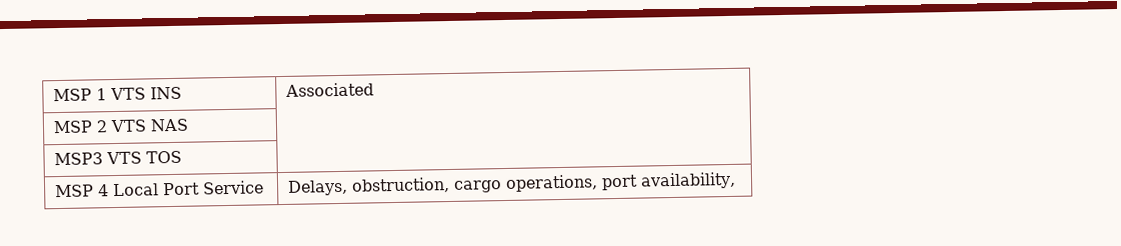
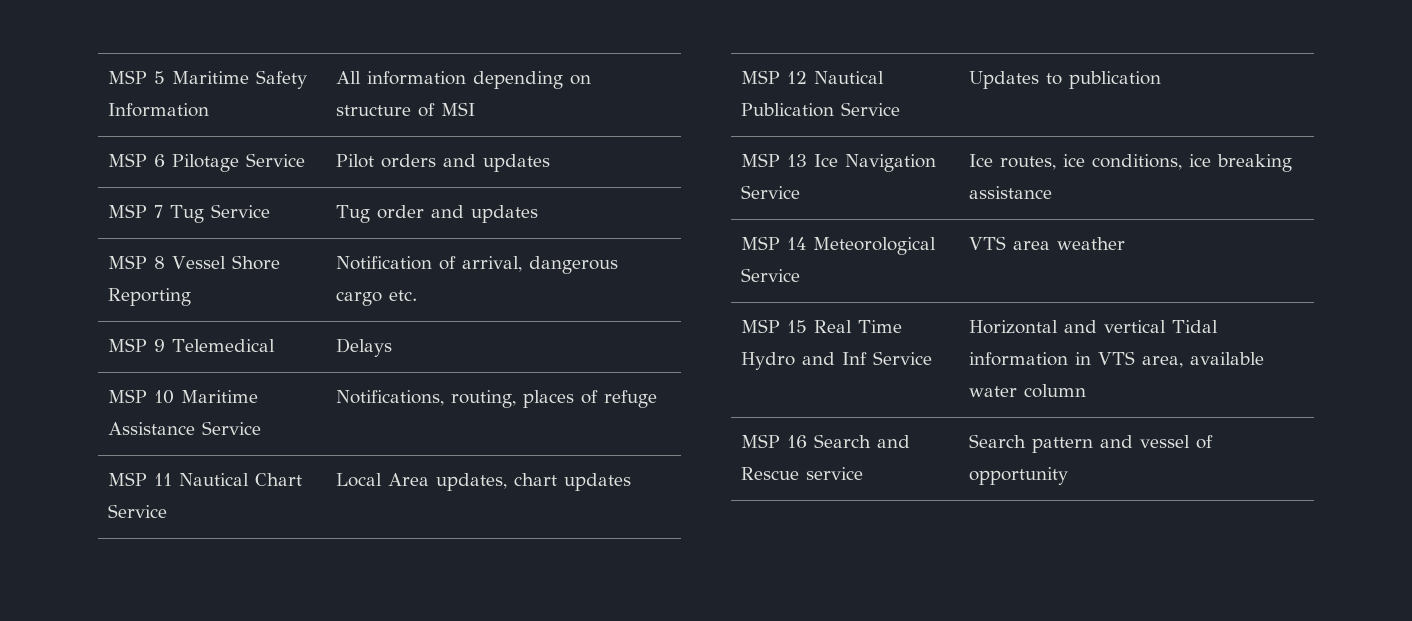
[53,86,183,102] [285,82,375,97] [53,118,190,134] [54,150,183,166] [55,180,265,198] [287,171,737,196] MSP 1 VTS INS | Associated // MSP 2 VTS NAS | // MSP3 VTS TOS | // MSP 4 Local Port Service | Delays, obstruction, cargo operations, port availability, -> [108,70,308,89] [108,103,210,117] [336,71,592,89] [336,102,476,117] [108,153,306,172] [336,154,551,172] [108,204,270,223] [336,205,538,223] [108,255,280,270] [108,288,192,306] [336,256,619,274] [336,290,418,306] [108,338,276,352] [336,338,393,357] [108,389,259,404] [108,421,262,435] [336,390,658,408] [108,472,303,486] [108,504,168,518] [336,473,632,491] [741,70,885,84] [741,102,901,117] [969,71,1162,89] [741,153,937,172] [741,185,801,199] [969,154,1293,172] [969,186,1053,199] [741,236,937,255] [741,268,801,282] [969,236,1126,250] [741,319,903,333] [741,351,933,370] [969,320,1219,334] [969,351,1265,368] [969,384,1087,398] [741,434,911,448] [741,467,864,480] [969,434,1214,453] [969,467,1069,485] MSP 5 Maritime Safety Information | All information depending on structure of MSI // MSP 6 Pilotage Service | Pilot orders and updates // MSP 7 Tug Service | Tug order and updates // MSP 8 Vessel Shore Reporting | Notification of arrival, dangerous cargo etc. // MSP 9 Telemedical | Delays // MSP 10 Maritime Assistance Service | Notifications, routing, places of refuge // MSP 11 Nautical Chart Service | Local Area updates, chart updates // MSP 12 Nautical Publication Service | Updates to publication // MSP 13 Ice Navigation Service | Ice routes, ice conditions, ice breaking assistance // MSP 14 Meteorological Service | VTS area weather // MSP 15 Real Time Hydro and Inf Service | Horizontal and vertical Tidal information in VTS area, available water column // MSP 16 Search and Rescue service | Search pattern and vessel of opportunity

